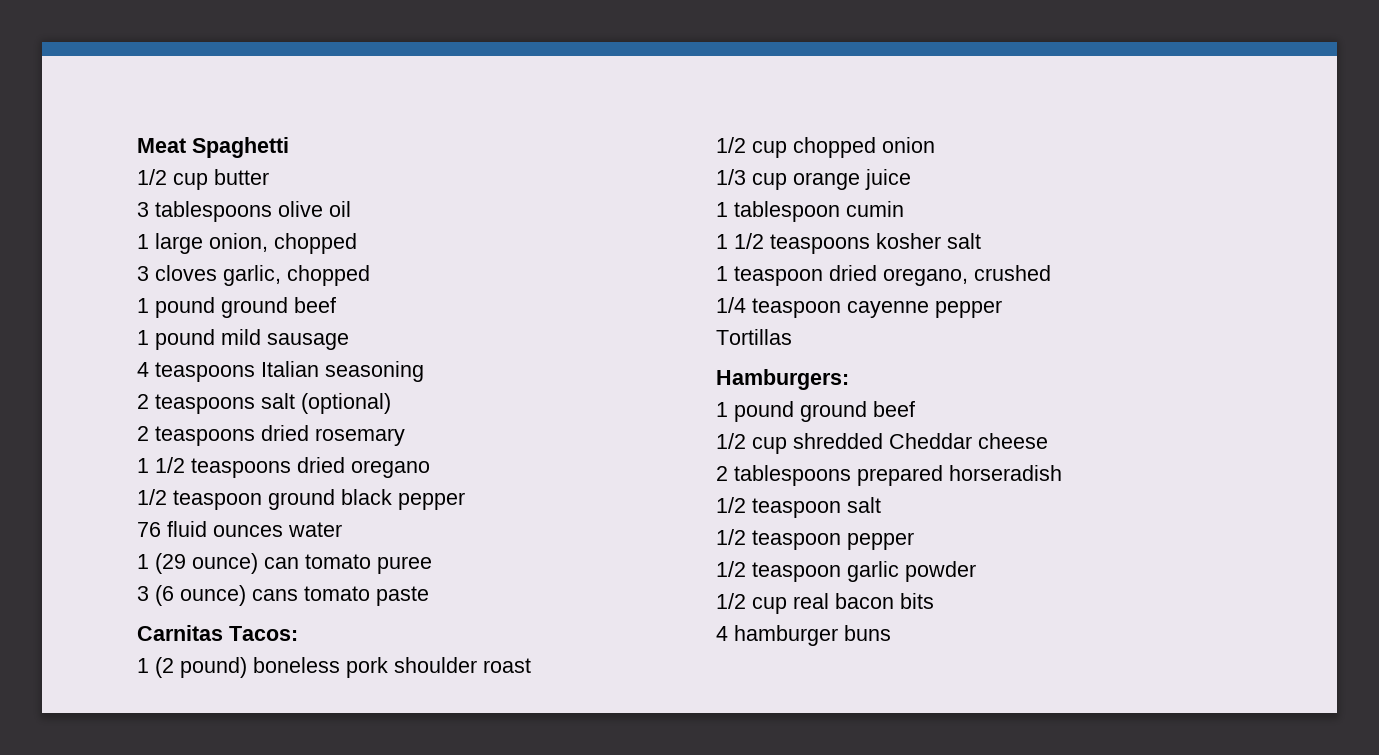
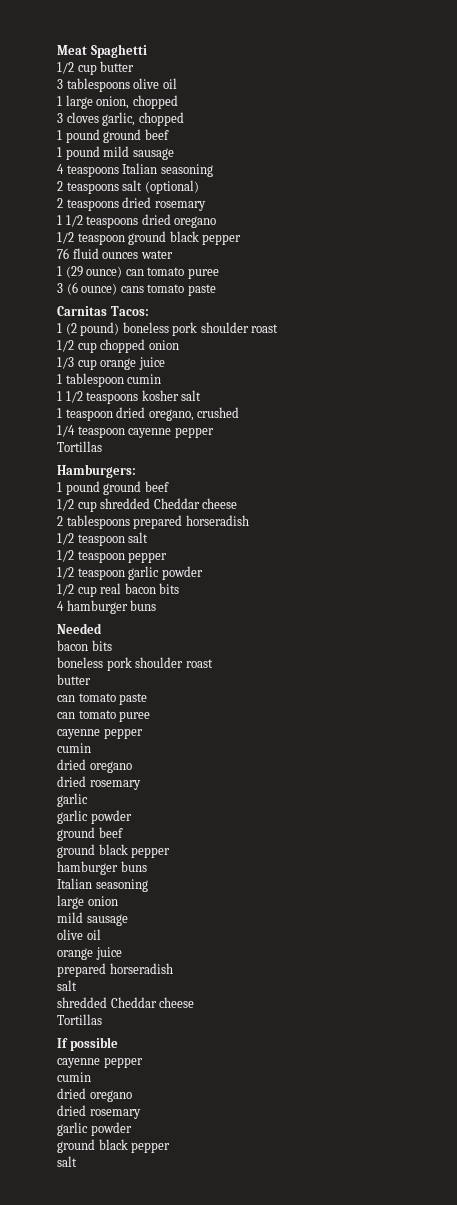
(891, 633) none -> [57,623,102,634] [57,640,112,651] [57,657,213,671] [57,674,91,685] [57,693,148,705] [57,710,151,722] [57,728,143,739] [57,743,91,753] [57,759,132,773] [57,776,141,790] [57,793,88,807] [57,810,132,824] [57,827,123,841] [57,844,171,858] [57,861,147,875] [57,878,148,892] [57,895,118,909] [57,912,128,926] [57,929,101,940] [57,947,122,960] [57,963,173,977] [57,980,77,991] [57,997,195,1008] [57,1014,102,1025] [57,1037,118,1051] [57,1057,143,1068] [57,1072,91,1082] [57,1088,132,1102] [57,1105,141,1119] [57,1122,132,1136] [57,1139,171,1153] [57,1156,77,1167] // Needed // bacon bits // boneless pork shoulder roast // butter // can tomato paste // can tomato puree // cayenne pepper // cumin // dried oregano // dried rosemary // garlic // garlic powder // ground beef // ground black pepper // hamburger buns // Italian seasoning // large onion // mild sausage // olive oil // orange juice // prepared horseradish // salt // shredded Cheddar cheese // Tortillas // If possible // cayenne pepper // cumin // dried oregano // dried rosemary // garlic powder // ground black pepper // salt

